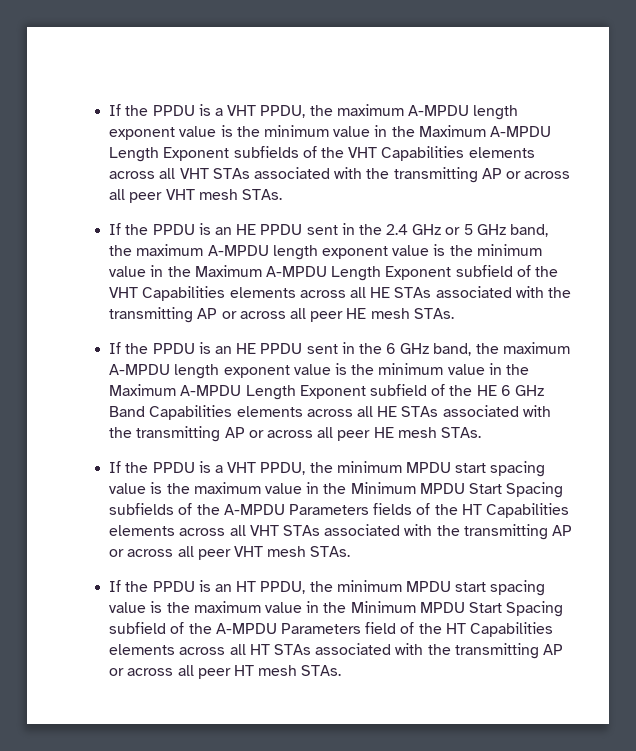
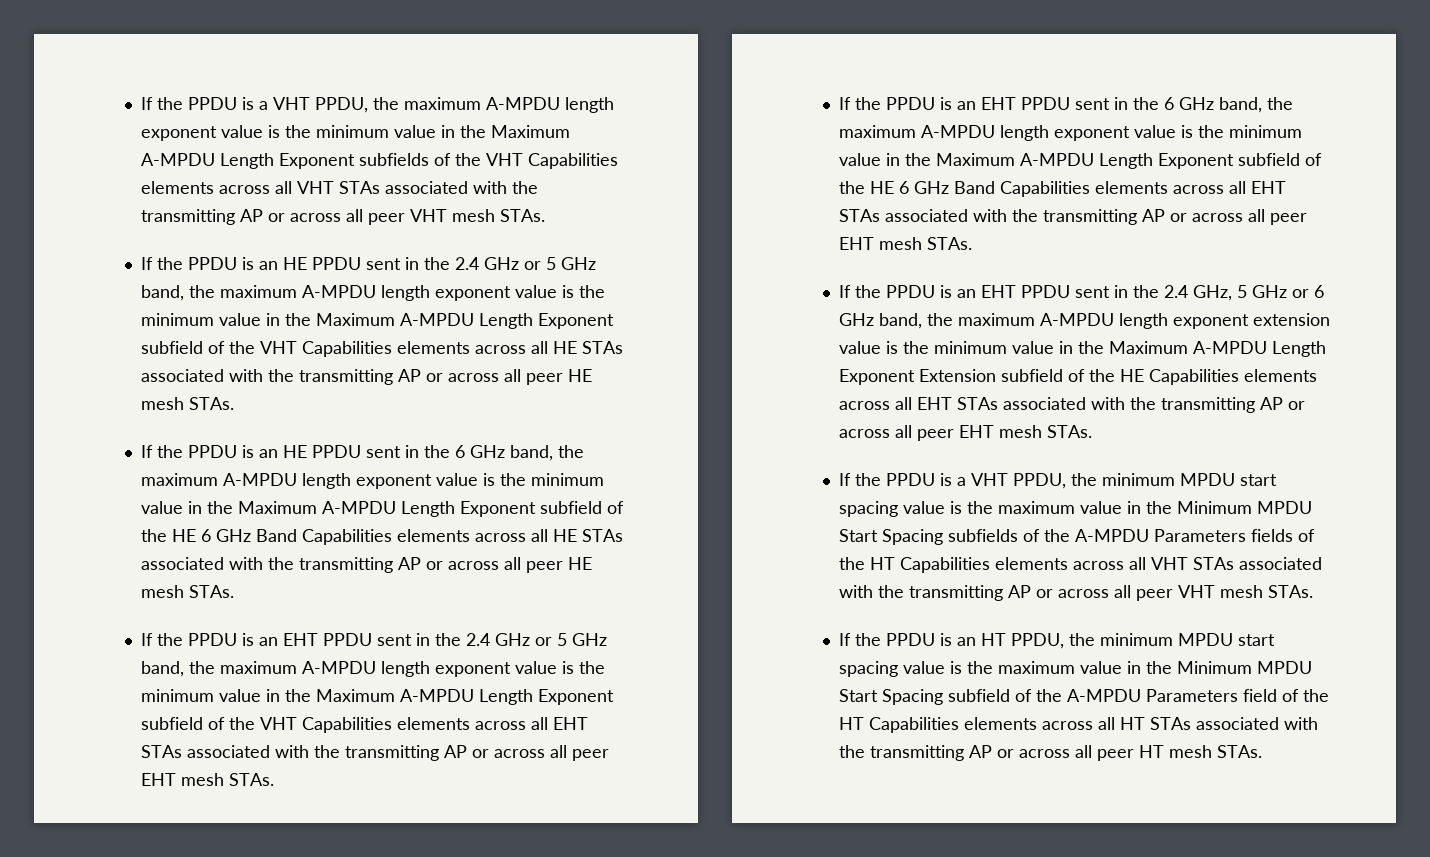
(481, 432) none -> [140,633,607,646] [140,661,605,677] [140,689,614,705] [140,717,588,733] [140,745,609,761] [140,773,274,786] [838,97,1293,113] [838,125,1302,141] [838,153,1322,169] [838,181,1286,197] [838,209,1307,225] [838,237,972,250] [838,285,1324,301] [838,313,1330,329] [838,341,1326,357] [838,369,1317,385] [838,397,1305,413] [838,425,1092,441] // If the PPDU is an EHT PPDU sent in the 2.4 GHz or 5 GHz band, the maximum A-MPDU length exponent value is the minimum value in the Maximum A-MPDU Length Exponent subfield of the VHT Capabilities elements across all EHT STAs associated with the transmitting AP or across all peer EHT mesh STAs. // If the PPDU is an EHT PPDU sent in the 6 GHz band, the maximum A-MPDU length exponent value is the minimum value in the Maximum A-MPDU Length Exponent subfield of the HE 6 GHz Band Capabilities elements across all EHT STAs associated with the transmitting AP or across all peer EHT mesh STAs. // If the PPDU is an EHT PPDU sent in the 2.4 GHz, 5 GHz or 6 GHz band, the maximum A-MPDU length exponent extension value is the minimum value in the Maximum A-MPDU Length Exponent Extension subfield of the HE Capabilities elements across all EHT STAs associated with the transmitting AP or across all peer EHT mesh STAs.

